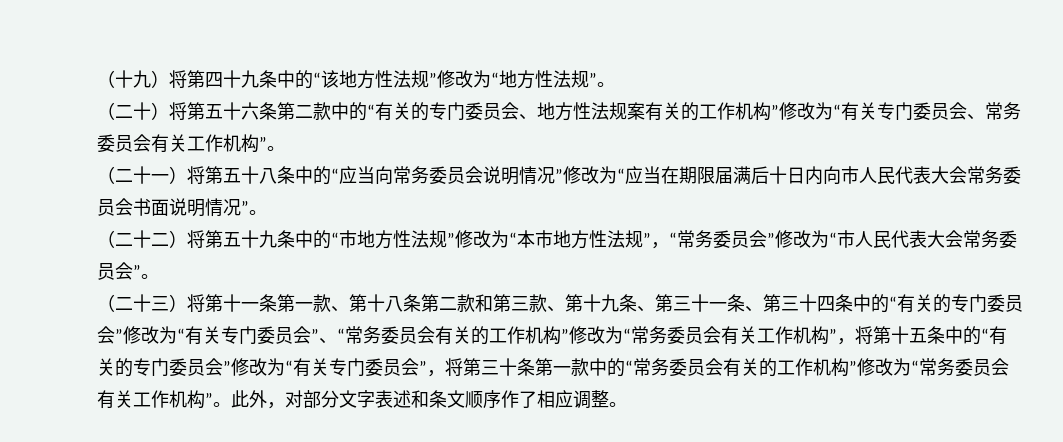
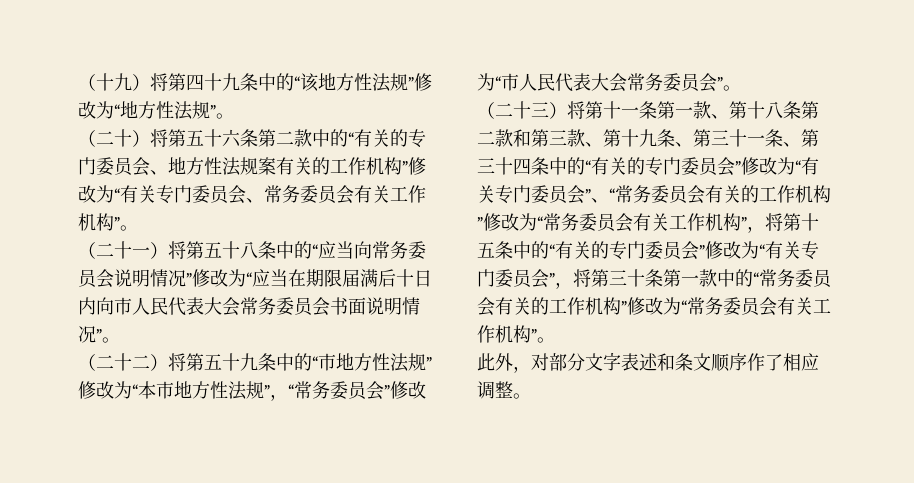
(231, 404) none -> (555, 340) //

